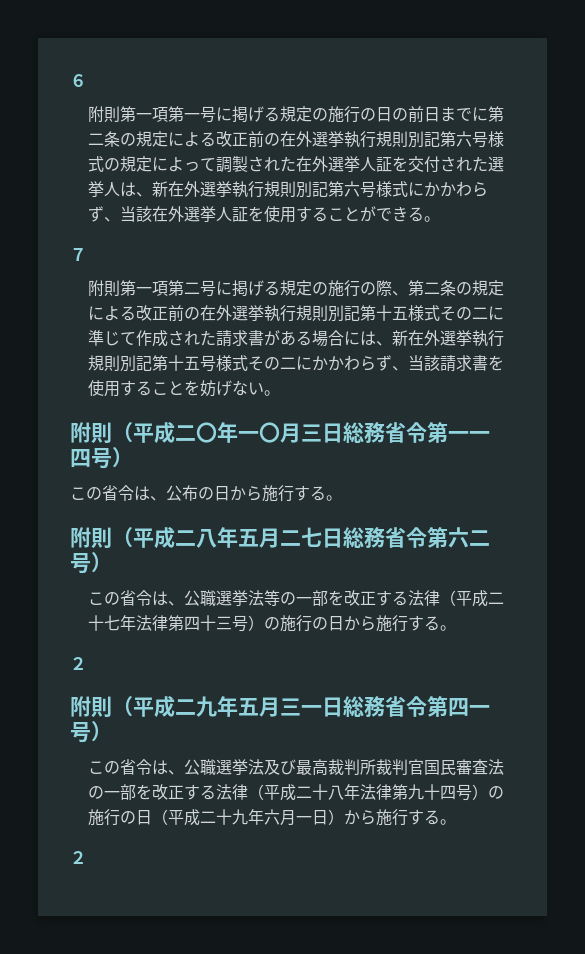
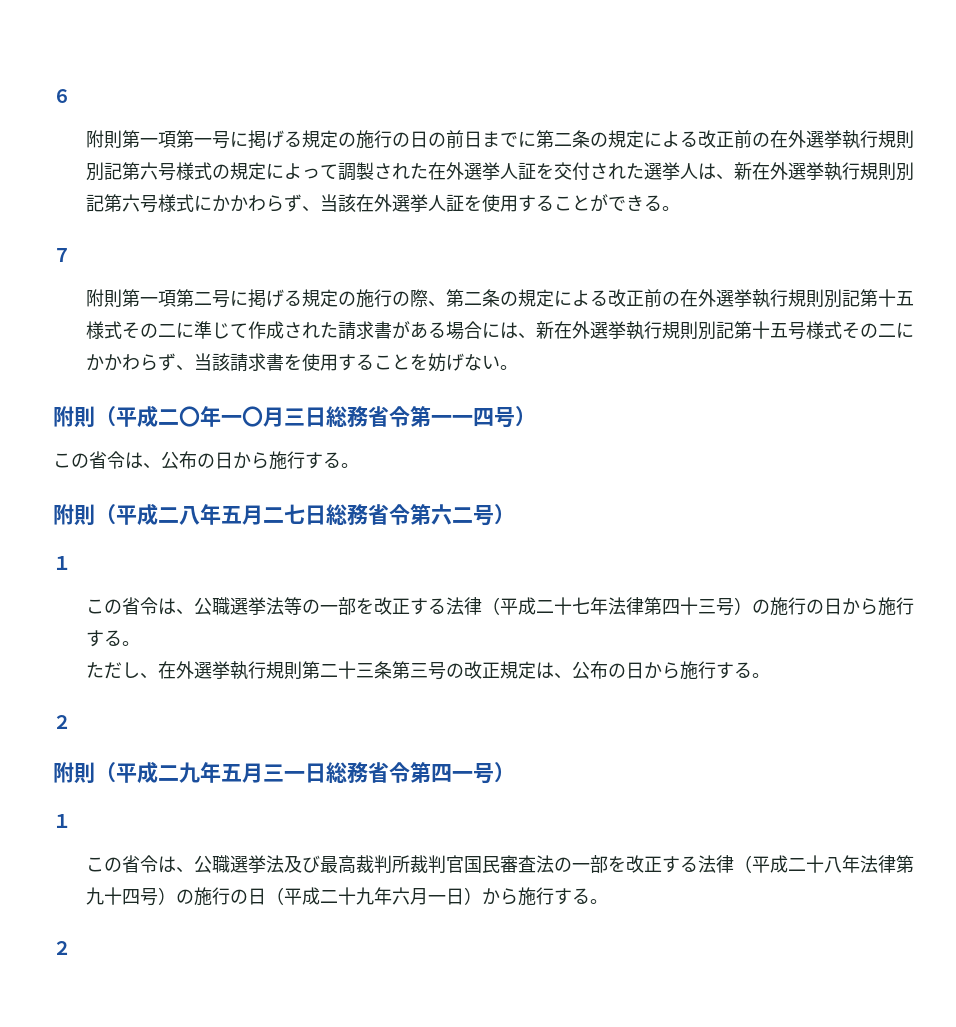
(112, 562) none -> [53,556,71,570] // １
(456, 628) none -> [85,661,770,680] // ただし、在外選挙執行規則第二十三条第三号の改正規定は、公布の日から施行する。
(112, 731) none -> [53,814,71,828] // １

